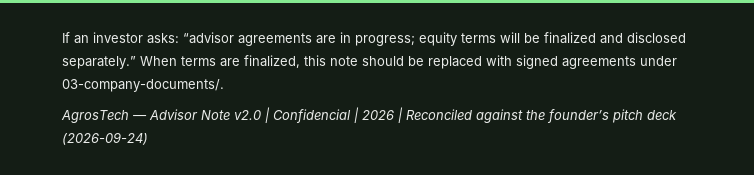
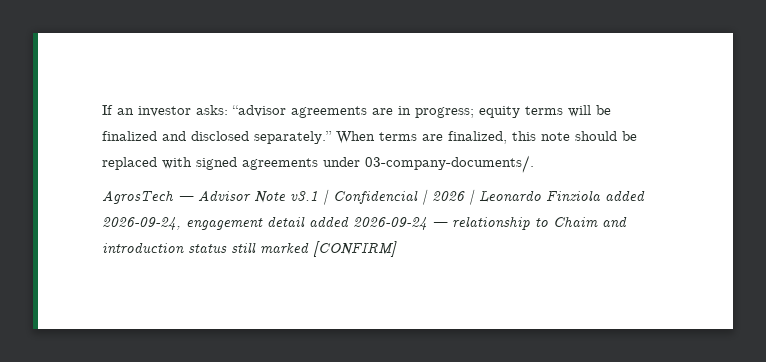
[234,110,262,120] v2.0 -> [290,191,318,201] v3.1
[406,109,677,123] [62,132,148,145] Reconciled against the founder’s pitch deck (2026-09-24) -> [479,190,645,202] [102,216,627,230] [102,241,397,257] Leonardo Finziola added 2026-09-24, engagement detail added 2026-09-24 — relationship to Chaim and introduction status still marked [CONFIRM]

